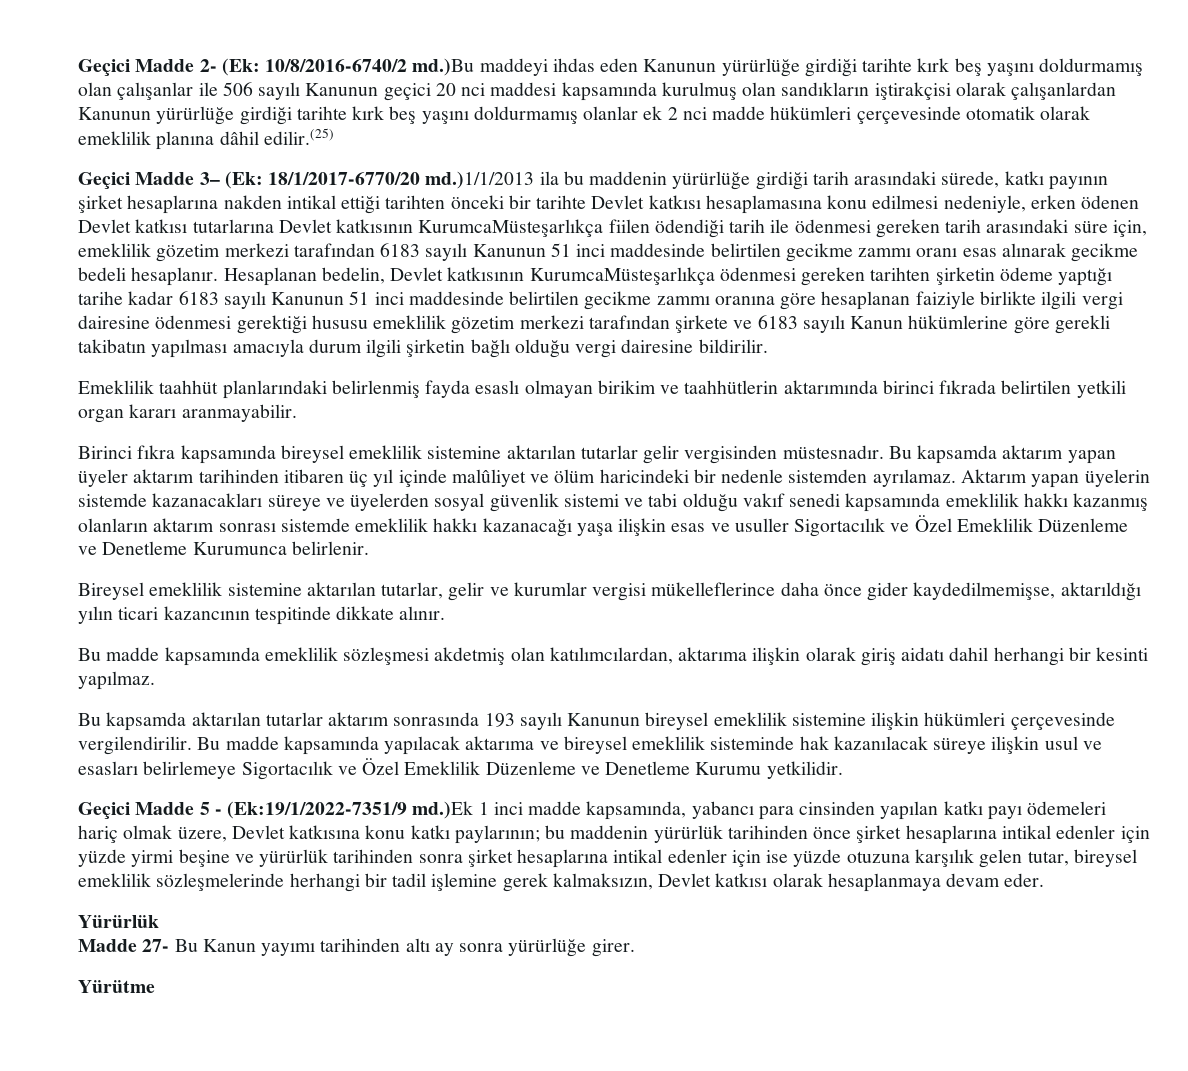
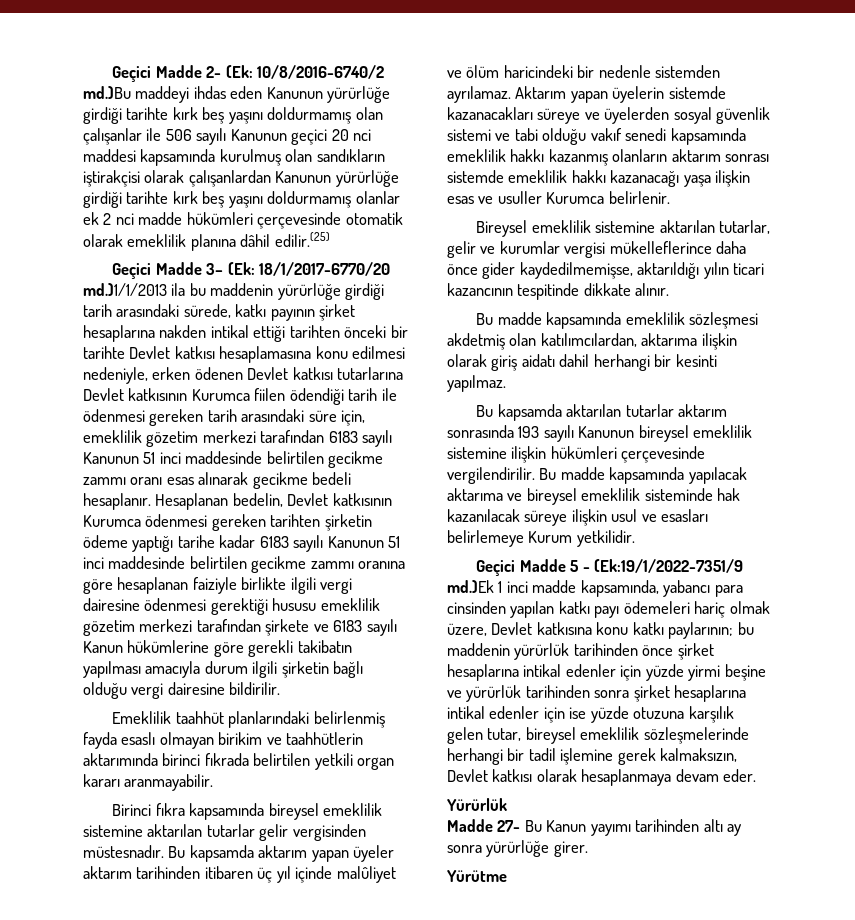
[418,219,604,237] KurumcaMüsteşarlıkça -> [191,389,250,401] Kurumca
[529,267,715,285] KurumcaMüsteşarlıkça -> [83,515,141,527] Kurumca
[794,515,1129,537] [78,541,287,555] Sigortacılık ve Özel Emeklilik Düzenleme ve Denetleme Kurumunca -> [546,192,605,204] Kurumca
[241,758,762,780] Sigortacılık ve Özel Emeklilik Düzenleme ve Denetleme Kurumu -> [528,531,573,543] Kurum

